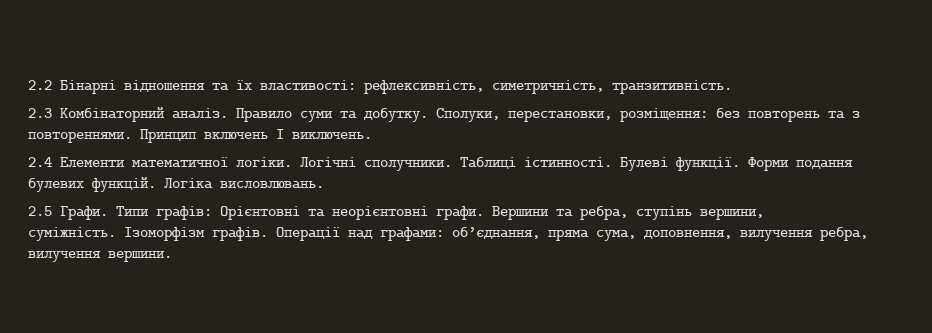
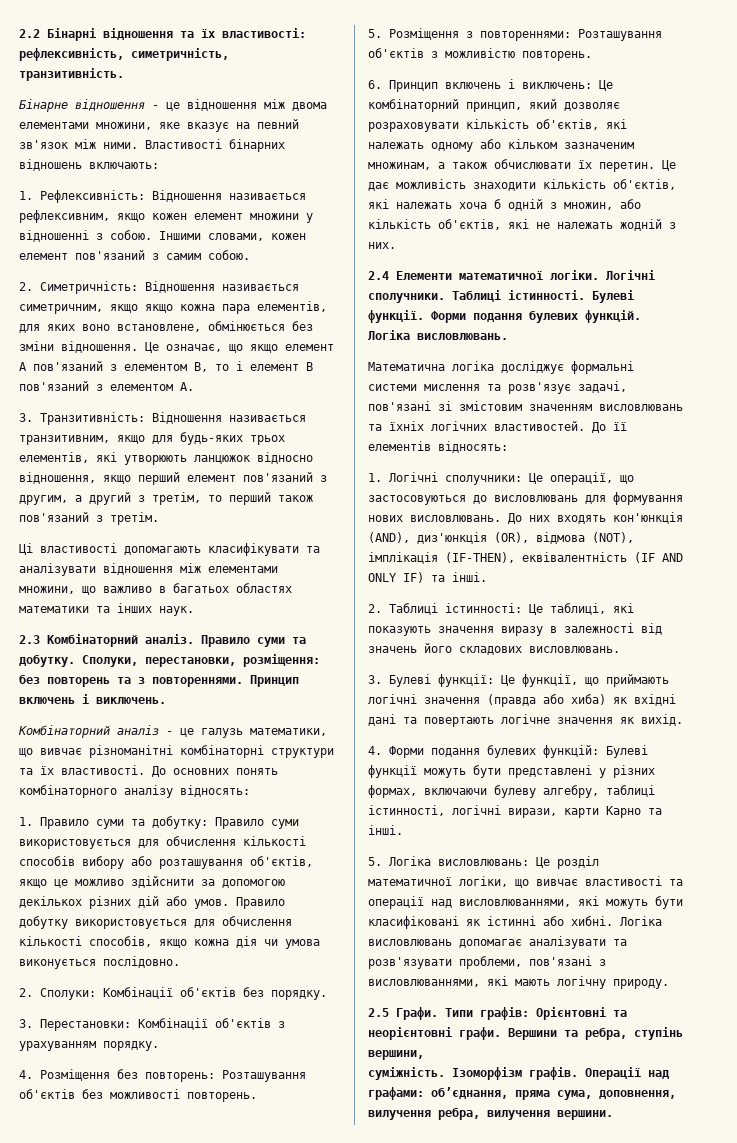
(732, 87) none -> [19,99,327,112] [19,119,299,132] [19,139,285,152] [19,159,159,171] [19,190,306,203] [19,210,313,223] [19,230,306,242] [19,250,250,260] [19,281,299,294] [19,301,327,314] [19,321,313,333] [19,341,334,353] [19,361,313,372] [19,381,194,391] [19,412,306,425] [19,432,285,445] [19,452,313,465] [19,472,327,485] [19,492,313,505] [19,512,159,525] [19,543,320,556] [19,563,278,576] [19,583,292,595] [19,603,194,616] // Бінарне відношення - це відношення між двома елементами множини, яке вказує на певний зв'язок між ними. Властивості бінарних відношень включають: // 1. Рефлексивність: Відношення називається рефлексивним, якщо кожен елемент множини у відношенні з собою. Іншими словами, кожен елемент пов'язаний з самим собою. // 2. Симетричність: Відношення називається симетричним, якщо якщо кожна пара елементів, для яких воно встановлене, обмінюється без зміни відношення. Це означає, що якщо елемент A пов'язаний з елементом B, то і елемент B пов'язаний з елементом A. // 3. Транзитивність: Відношення називається транзитивним, якщо для будь-яких трьох елементів, які утворюють ланцюжок відносно відношення, якщо перший елемент пов'язаний з другим, а другий з третім, то перший також пов'язаний з третім. // Ці властивості допомагають класифікувати та аналізувати відношення між елементами множини, що важливо в багатьох областях математики та інших наук.
[276,129,284,139] І -> [82,694,89,704] і
(372, 135) none -> [18,725,327,738] [19,745,334,758] [19,765,278,777] [19,785,250,798] [19,816,299,829] [19,836,306,849] [19,856,313,869] [19,876,285,888] [19,896,285,909] [19,916,292,929] [19,936,320,949] [19,956,180,969] [19,987,327,1000] [19,1018,285,1031] [19,1041,159,1051] [19,1069,306,1082] [19,1089,257,1102] [368,28,662,41] [368,48,592,61] [368,79,613,92] [368,99,620,112] [368,119,627,132] [368,139,634,152] [368,159,676,172] [368,179,676,191] [368,199,641,211] [368,219,676,231] [368,242,396,249] // Комбінаторний аналіз - це галузь математики, що вивчає різноманітні комбінаторні структури та їх властивості. До основних понять комбінаторного аналізу відносять: // 1. Правило суми та добутку: Правило суми використовується для обчислення кількості способів вибору або розташування об'єктів, якщо це можливо здійснити за допомогою декількох різних дій або умов. Правило добутку використовується для обчислення кількості способів, якщо кожна дія чи умова виконується послідовно. // 2. Сполуки: Комбінації об'єктів без порядку. // 3. Перестановки: Комбінації об'єктів з урахуванням порядку. // 4. Розміщення без повторень: Розташування об'єктів без можливості повторень. // 5. Розміщення з повтореннями: Розташування об'єктів з можливістю повторень. // 6. Принцип включень і виключень: Це комбінаторний принцип, який дозволяє розраховувати кількість об'єктів, які належать одному або кільком зазначеним множинам, а також обчислювати їх перетин. Це дає можливість знаходити кількість об'єктів, які належать хоча б одній з множин, або кількість об'єктів, які не належать жодній з них.
(324, 184) none -> [368,361,634,374] [368,381,627,394] [368,401,683,411] [368,421,627,433] [368,441,508,453] [368,472,634,485] [368,492,683,505] [368,512,683,524] [368,532,634,544] [368,552,683,564] [368,572,487,583] [368,603,634,615] [368,623,662,636] [368,643,620,655] [368,674,669,687] [368,694,676,707] [368,714,683,727] [368,745,648,758] [368,765,655,778] [368,785,655,798] [368,805,662,818] [368,825,403,835] [368,856,599,869] [368,876,683,888] [368,896,683,909] [368,916,662,929] [368,936,627,949] [368,956,606,969] [368,976,669,989] // Математична логіка досліджує формальні системи мислення та розв'язує задачі, пов'язані зі змістовим значенням висловлювань та їхніх логічних властивостей. До її елементів відносять: // 1. Логічні сполучники: Це операції, що застосовуються до висловлювань для формування нових висловлювань. До них входять кон'юнкція (AND), диз'юнкція (OR), відмова (NOT), імплікація (IF-THEN), еквівалентність (IF AND ONLY IF) та інші. // 2. Таблиці істинності: Це таблиці, які показують значення виразу в залежності від значень його складових висловлювань. // 3. Булеві функції: Це функції, що приймають логічні значення (правда або хиба) як вхідні дані та повертають логічне значення як вихід. // 4. Форми подання булевих функцій: Булеві функції можуть бути представлені у різних формах, включаючи булеву алгебру, таблиці істинності, логічні вирази, карти Карно та інші. // 5. Логіка висловлювань: Це розділ математичної логіки, що вивчає властивості та операції над висловлюваннями, які можуть бути класифіковані як істинні або хибні. Логіка висловлювань допомагає аналізувати та розв'язувати проблеми, пов'язані з висловлюваннями, які мають логічну природу.

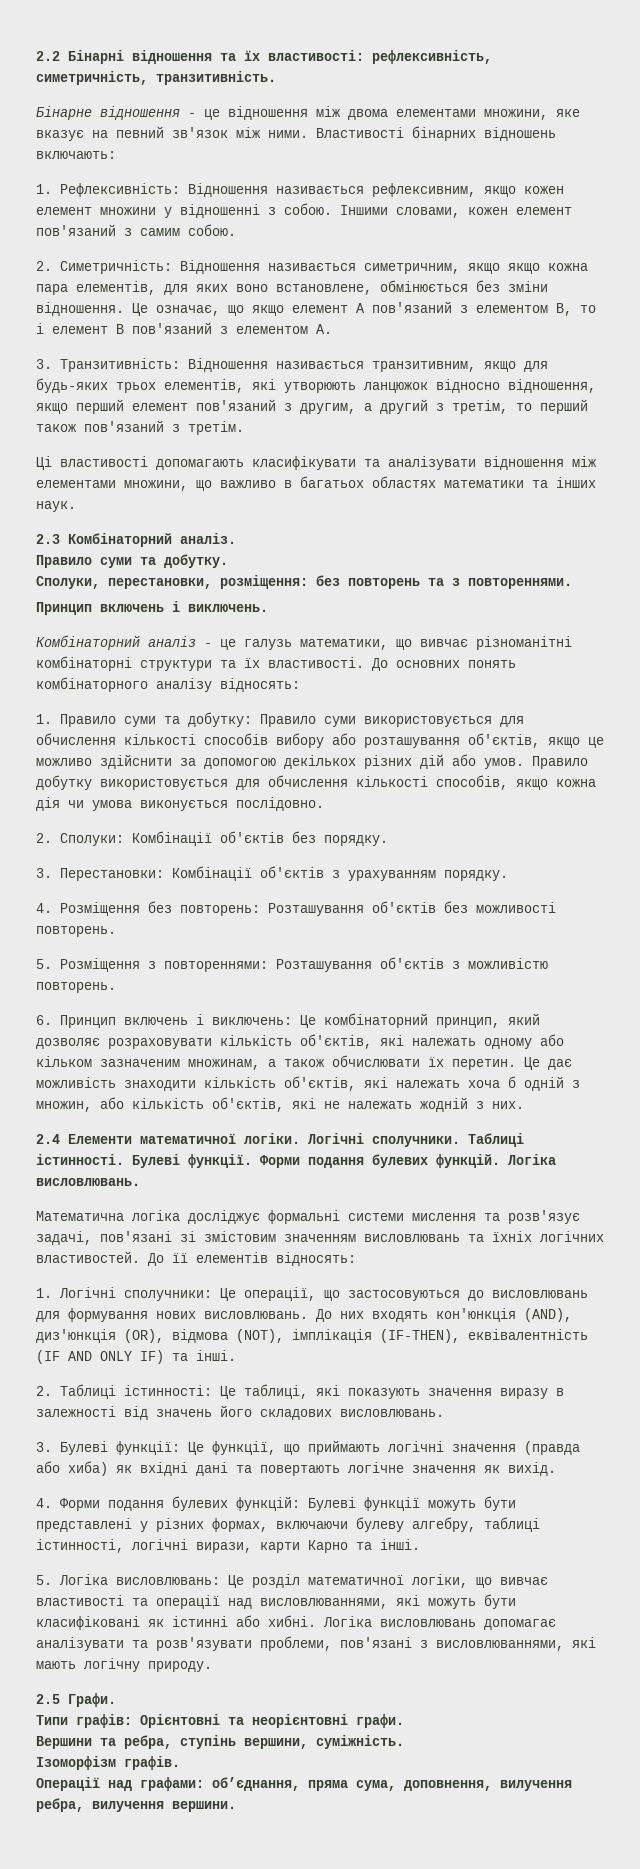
(194, 639) none -> (236, 538) //
(75, 660) none -> (228, 561) //
(243, 682) none -> (572, 583) //
(438, 1013) none -> (116, 1700) //
(501, 1033) none -> (404, 1721) //
[368,1067,445,1080] // суміжність. -> [316,1735,404,1749] суміжність. //
(578, 1073) none -> (180, 1763) //

